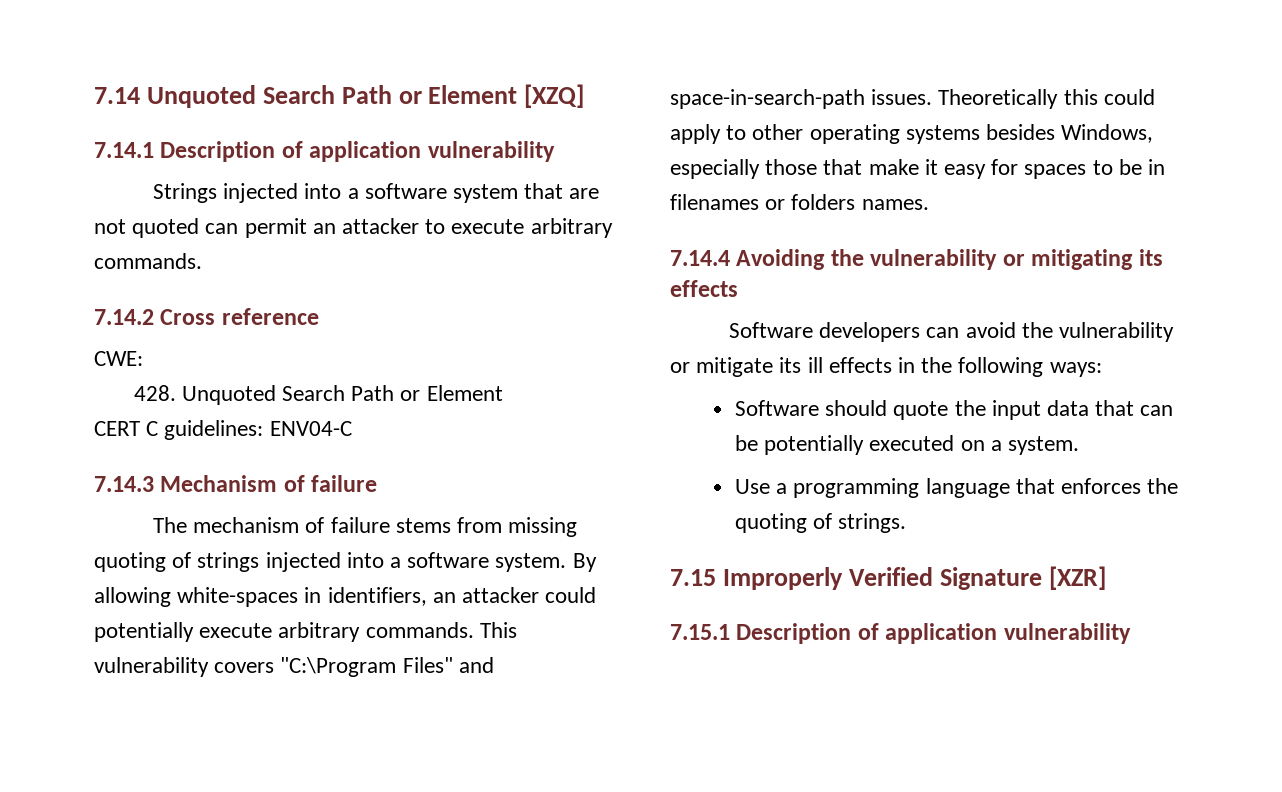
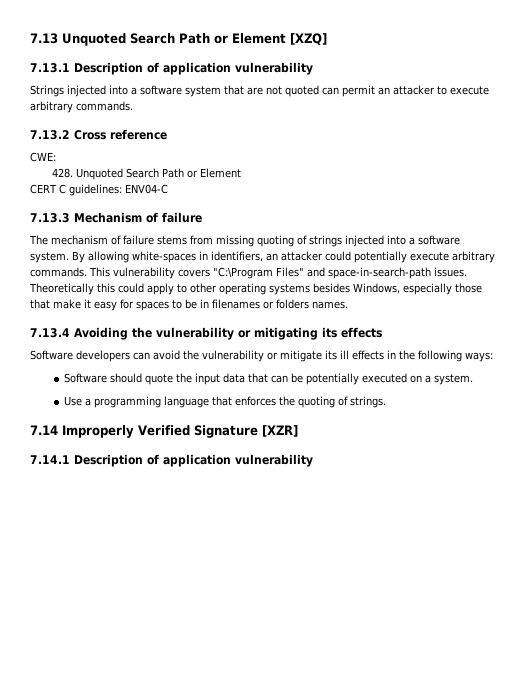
[94,87,140,104] 7.14 -> [30,33,58,44] 7.13
[94,142,154,158] 7.14.1 -> [30,63,70,73] 7.13.1
[94,309,154,325] 7.14.2 -> [30,130,70,140] 7.13.2
[94,476,154,492] 7.14.3 -> [30,213,70,223] 7.13.3
[670,250,730,266] 7.14.4 -> [30,328,70,338] 7.13.4
[670,569,716,586] 7.15 -> [30,425,58,435] 7.14
[670,624,730,640] 7.15.1 -> [30,455,70,464] 7.14.1

